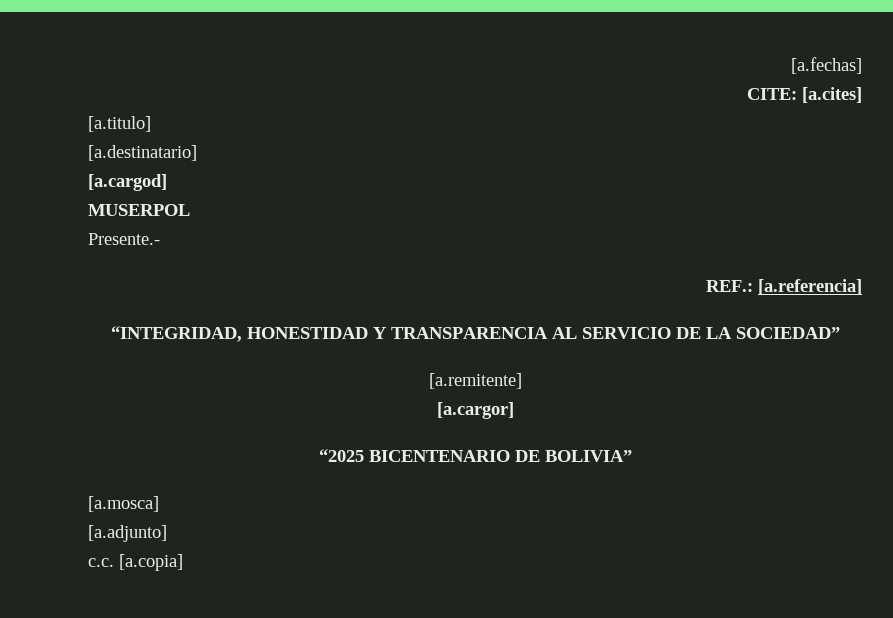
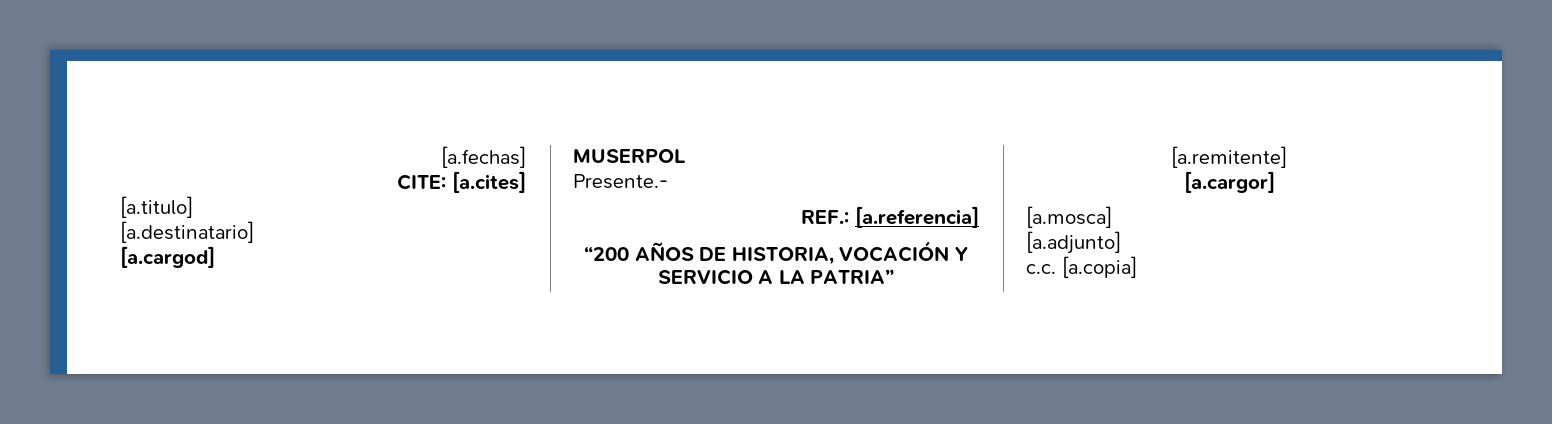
[110,326,840,342] [428,373,522,389] [436,402,514,419] [318,449,632,462] “INTEGRIDAD, HONESTIDAD Y TRANSPARENCIA AL SERVICIO DE LA SOCIEDAD” // [a.remitente] // [a.cargor] // “2025 BICENTENARIO DE BOLIVIA” -> [584,241,968,265] [657,269,895,285] [1171,146,1287,168] [1183,171,1275,193] “200 AÑOS DE HISTORIA, VOCACIÓN Y SERVICIO A LA PATRIA” // [a.remitente] // [a.cargor]

